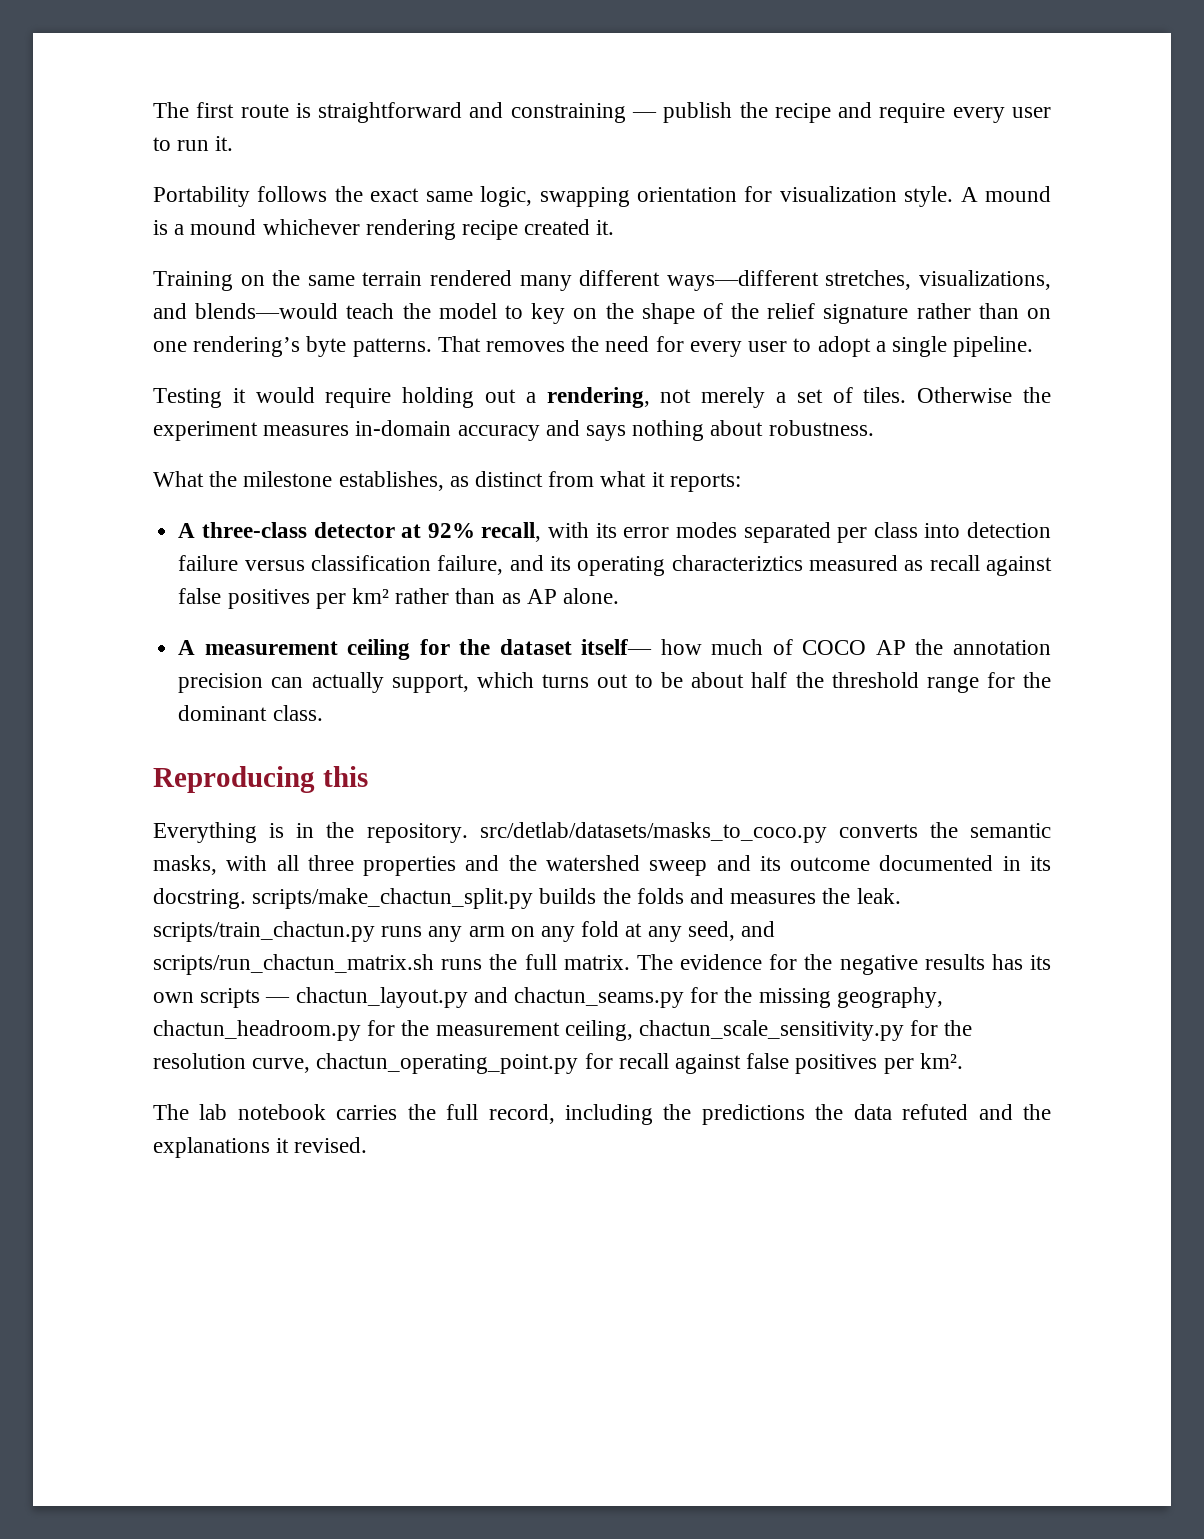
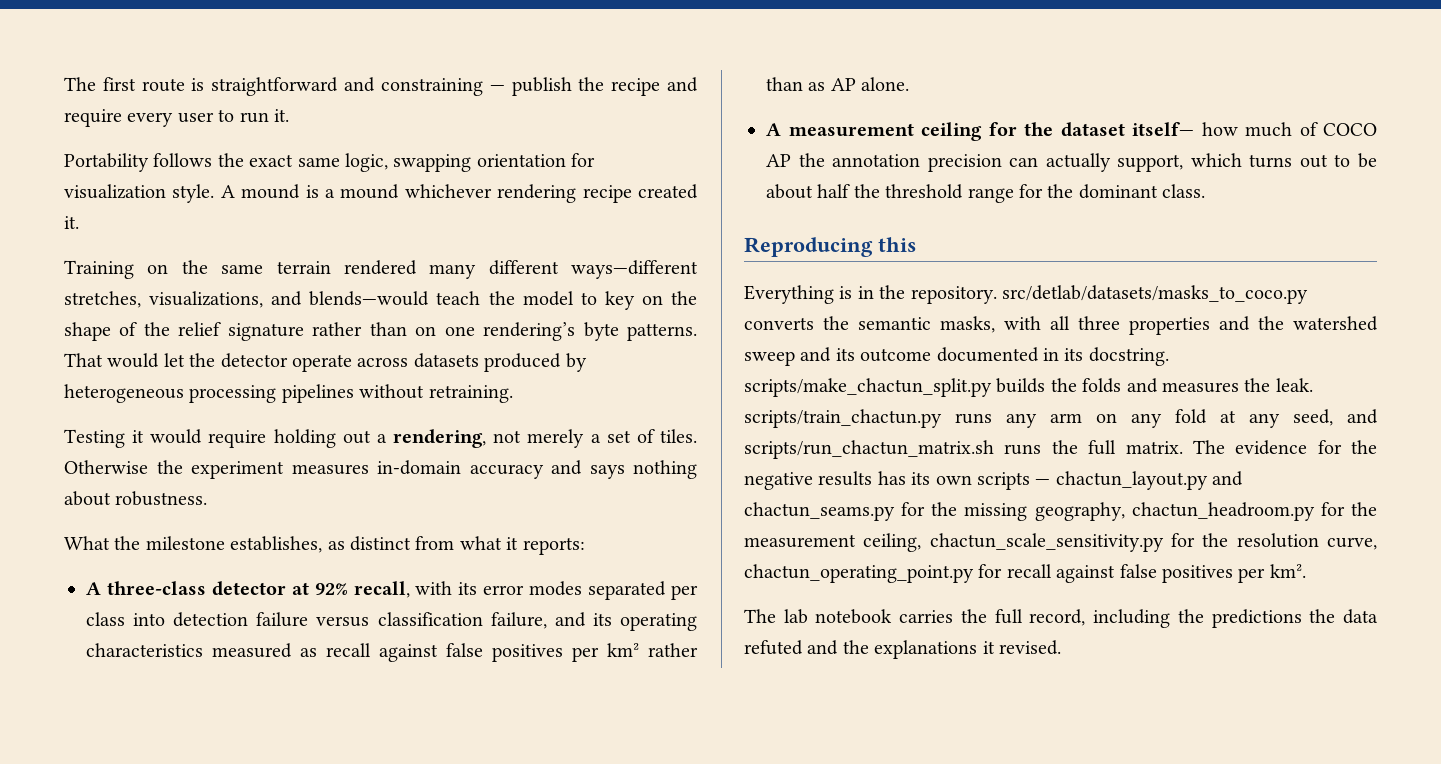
[486,336,1034,357] removes the need for every user to adopt a single pipeline. -> [107,353,587,372] [64,384,513,403] would let the detector operate across datasets produced by heterogeneous processing pipelines without retraining.
[671,555,803,571] characteriztics -> [86,643,203,657] characteristics

